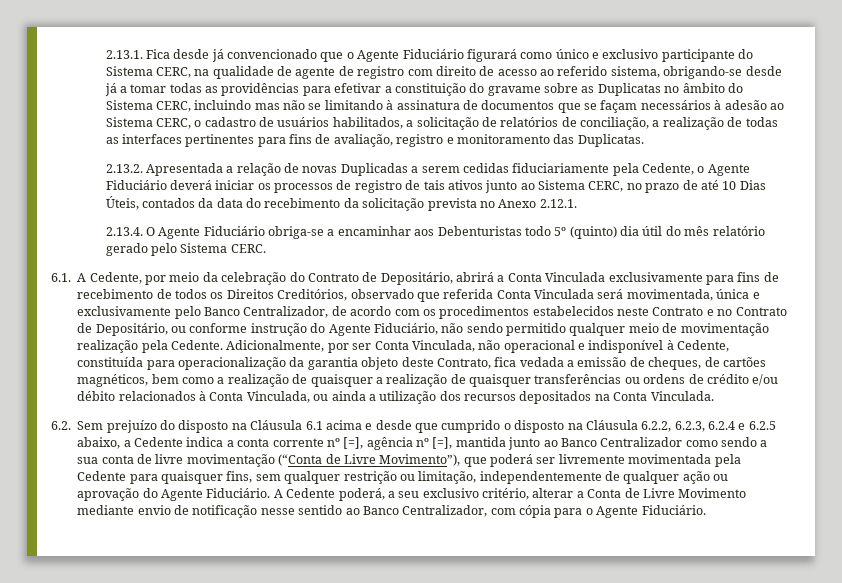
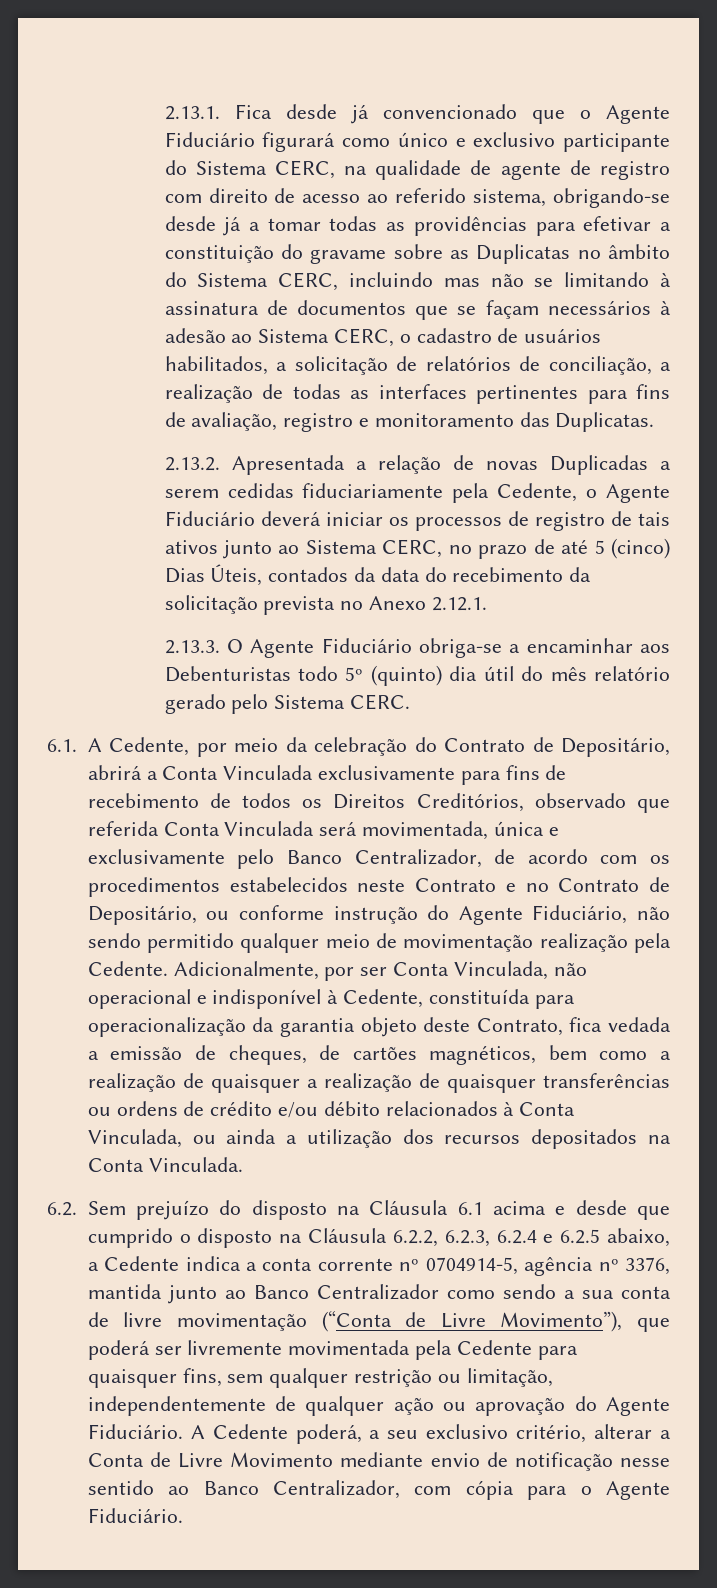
[722,181,737,190] 10 -> [594,538,670,559] 5 (cinco)
[105,227,143,236] 2.13.4. -> [164,640,220,654] 2.13.3.
[343,437,364,449] [=], -> [425,1257,518,1275] 0704914-5,
[432,437,453,449] [=], -> [624,1257,670,1275] 3376,

